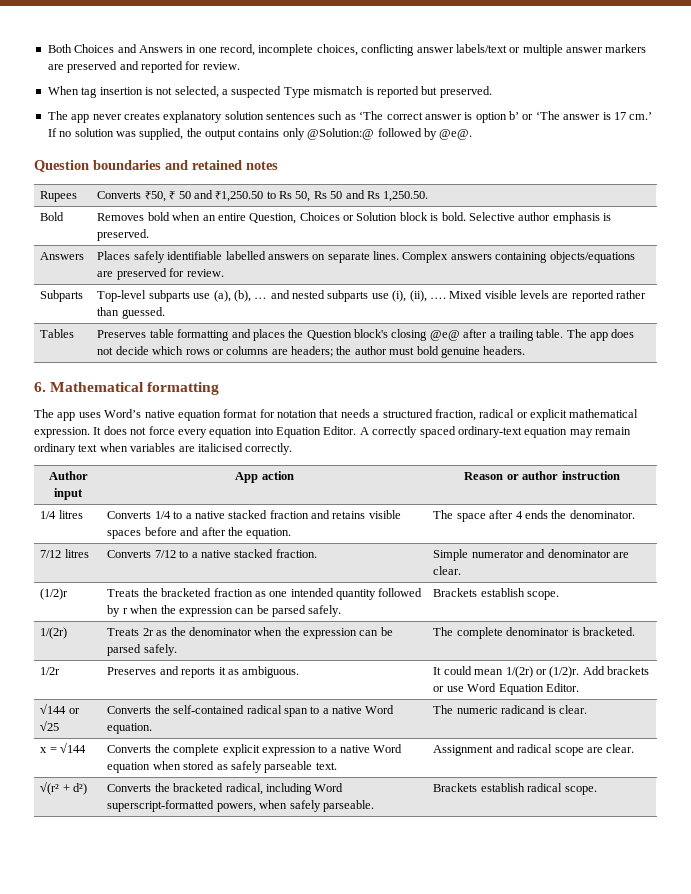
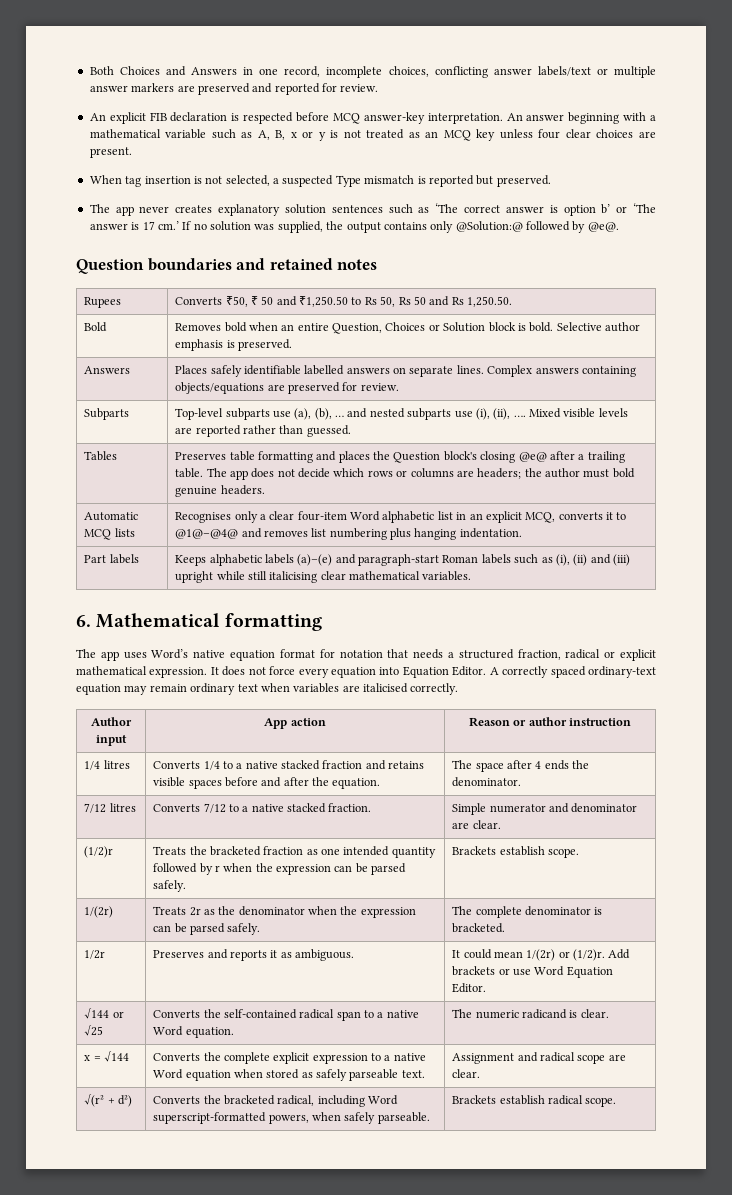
(240, 66) none -> [89,112,656,124] [89,129,656,141] [89,147,132,158] // An explicit FIB declaration is respected before MCQ answer-key interpretation. An answer beginning with a mathematical variable such as A, B, x or y is not treated as an MCQ key unless four clear choices are present.
(526, 350) none -> [84,512,139,521] [84,528,135,540] [175,511,627,523] [175,528,522,540] [84,554,139,564] [175,554,630,566] [175,571,472,583] // Automatic MCQ lists | Recognises only a clear four-item Word alphabetic list in an explicit MCQ, converts it to @1@–@4@ and removes list numbering plus hanging indentation. // Part labels | Keeps alphabetic labels (a)–(e) and paragraph-start Roman labels such as (i), (ii) and (iii) upright while still italicising clear mathematical variables.

